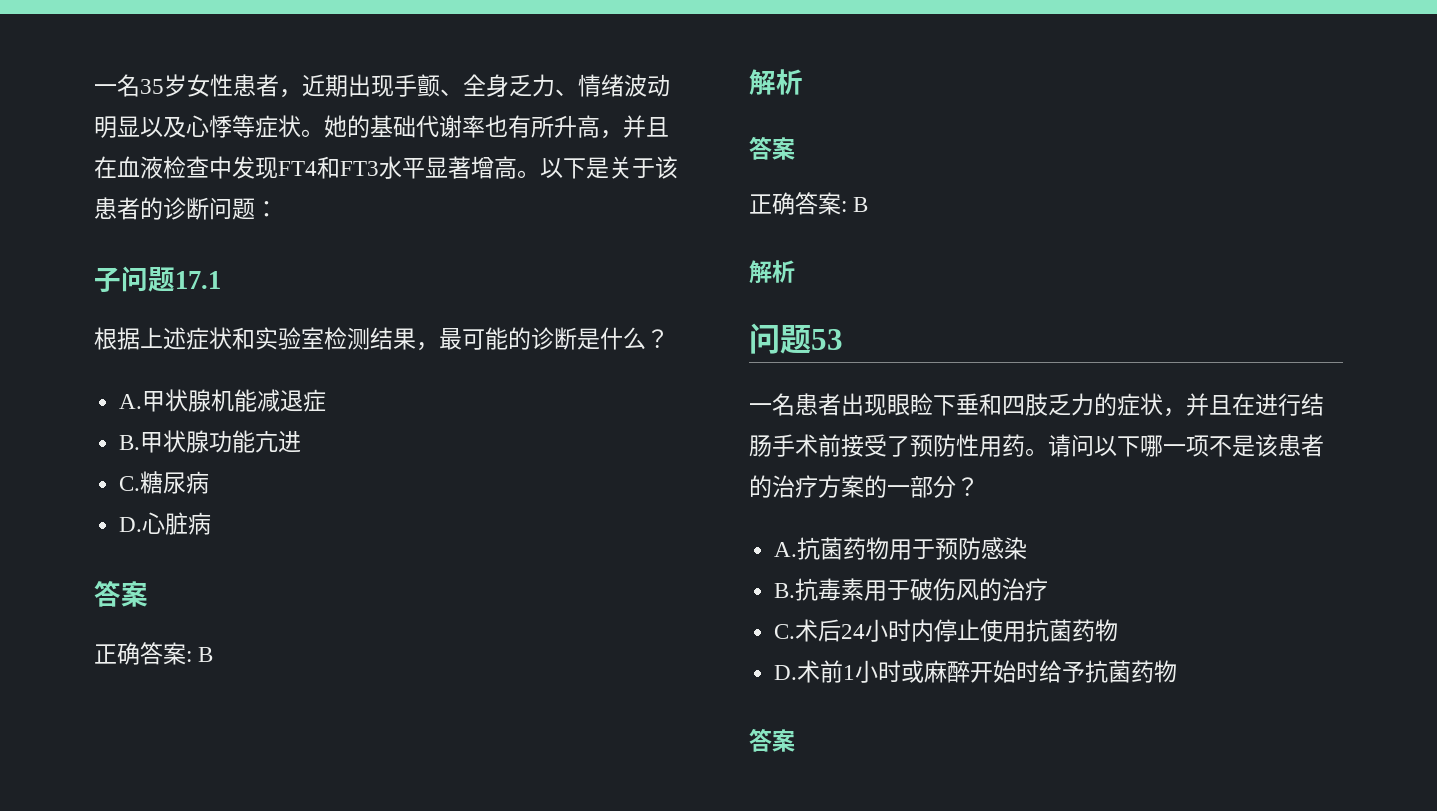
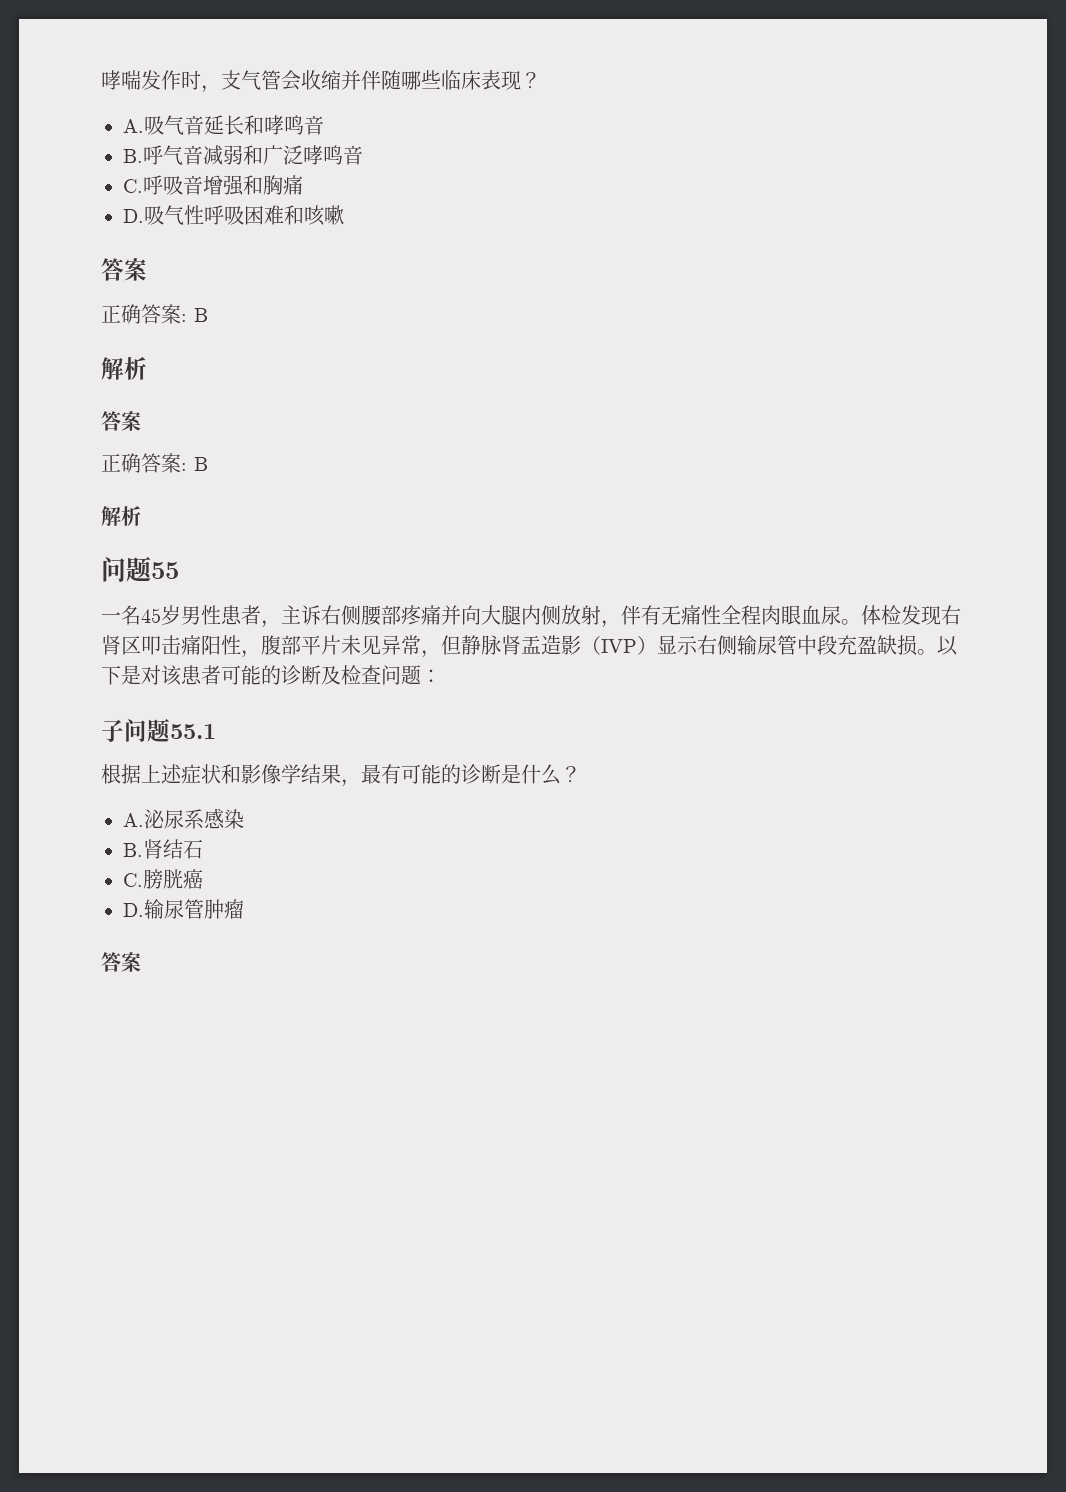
[94,74,670,98] [94,115,669,139] [94,156,678,179] [94,197,278,220] [94,266,221,293] [94,327,669,351] [119,389,327,412] [119,430,302,453] [119,471,210,494] [119,512,212,535] 一名35岁女性患者，近期出现手颤、全身乏力、情绪波动明显以及心悸等症状。她的基础代谢率也有所升高，并且在血液检查中发现FT4和FT3水平显著增高。以下是关于该患者的诊断问题： // 子问题17.1 // 根据上述症状和实验室检测结果，最可能的诊断是什么？ // A.甲状腺机能减退症 // B.甲状腺功能亢进 // C.糖尿病 // D.心脏病 -> [101,70,541,93] [123,115,324,135] [123,145,363,165] [123,175,303,196] [123,205,344,226] 哮喘发作时，支气管会收缩并伴随哪些临床表现？ // A.吸气音延长和哮鸣音 // B.呼气音减弱和广泛哮鸣音 // C.呼吸音增强和胸痛 // D.吸气性呼吸困难和咳嗽
[811,329,843,350] [749,393,1324,417] [749,434,1324,457] [749,475,979,498] [774,537,1028,560] [774,578,1049,601] [774,619,1119,642] [774,660,1178,683] 53 // 一名患者出现眼睑下垂和四肢乏力的症状，并且在进行结肠手术前接受了预防性用药。请问以下哪一项不是该患者的治疗方案的一部分？ // A.抗菌药物用于预防感染 // B.抗毒素用于破伤风的治疗 // C.术后24小时内停止使用抗菌药物 // D.术前1小时或麻醉开始时给予抗菌药物 -> [151,562,179,579] [101,605,961,628] [101,635,958,658] [101,665,441,686] [101,718,216,742] [101,764,581,787] [123,808,244,829] [123,839,203,859] [123,869,203,889] [123,899,244,919] 55 // 一名45岁男性患者，主诉右侧腰部疼痛并向大腿内侧放射，伴有无痛性全程肉眼血尿。体检发现右肾区叩击痛阳性，腹部平片未见异常，但静脉肾盂造影（IVP）显示右侧输尿管中段充盈缺损。以下是对该患者可能的诊断及检查问题： // 子问题55.1 // 根据上述症状和影像学结果，最有可能的诊断是什么？ // A.泌尿系感染 // B.肾结石 // C.膀胱癌 // D.输尿管肿瘤

